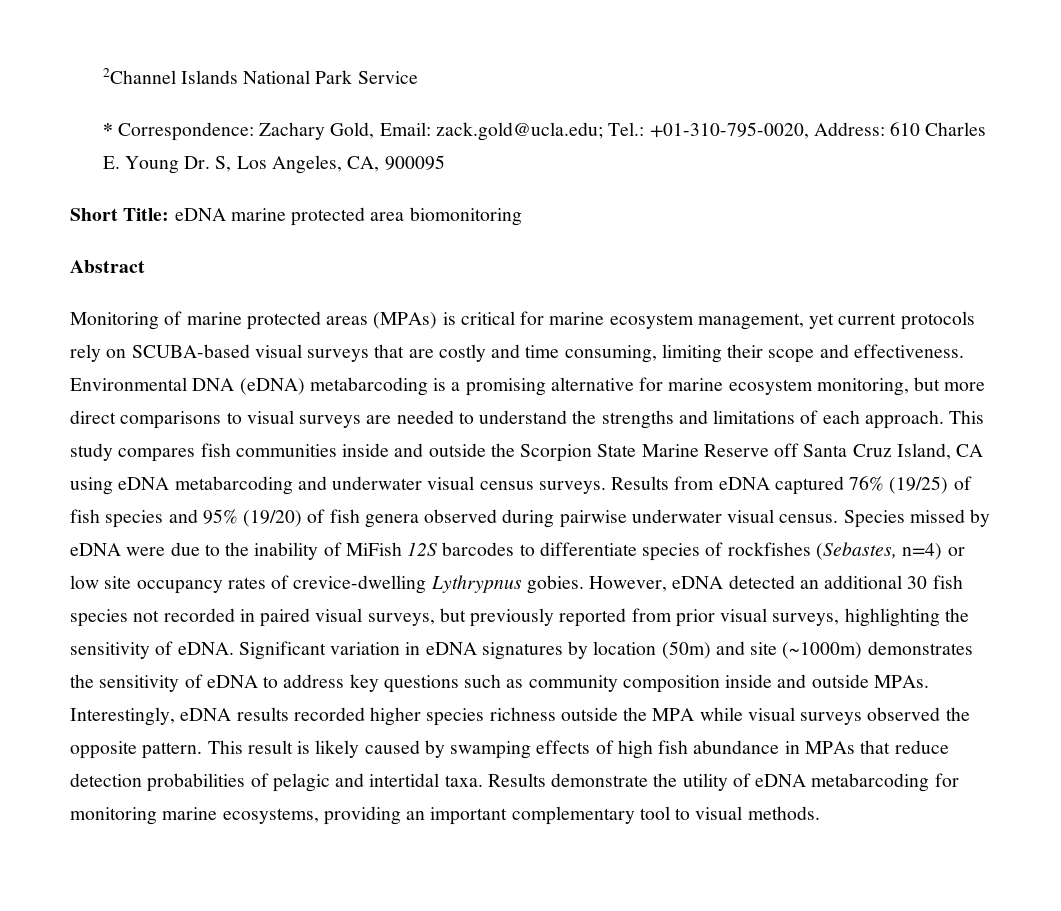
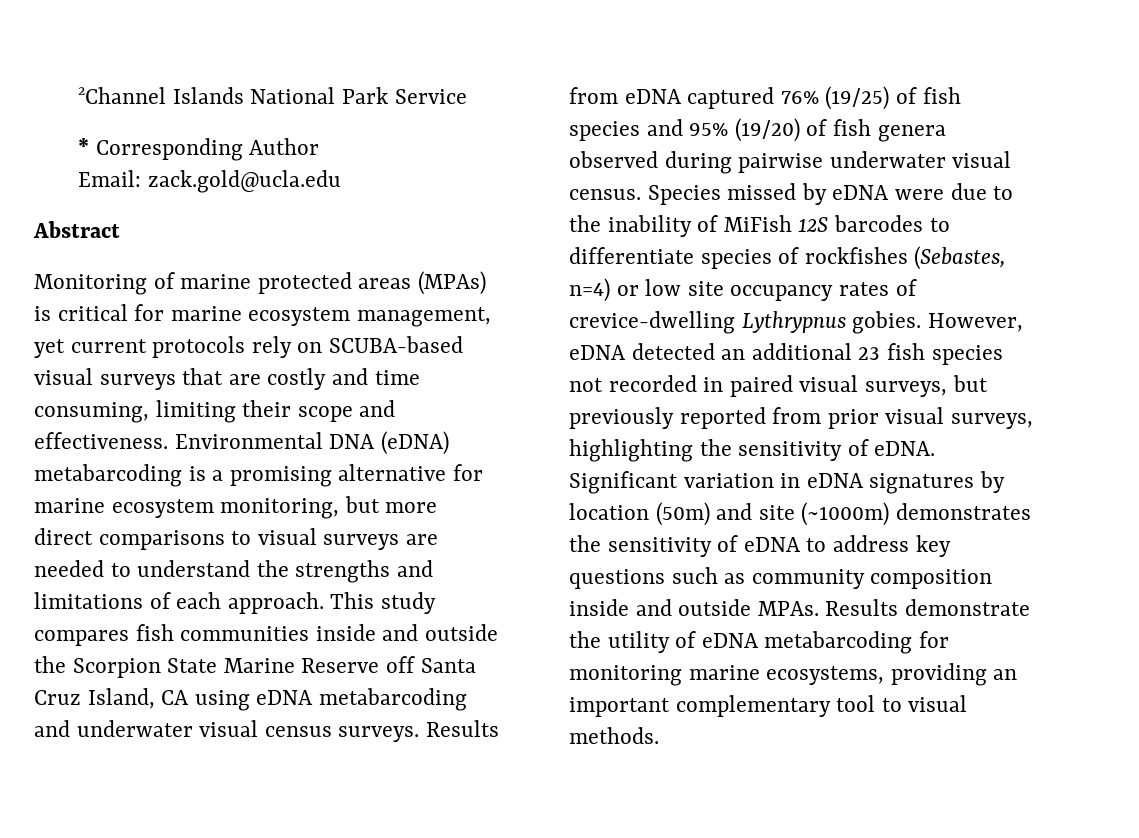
[117,122,987,141] [102,155,445,174] [70,207,522,226] Correspondence: Zachary Gold, Email: zack.gold@ucla.edu; Tel.: +01-310-795-0020, Address: 610 Charles E. Young Dr. S, Los Angeles, CA, 900095 // Short Title: eDNA marine protected area biomonitoring -> [95,138,320,161] [78,170,341,193] Corresponding Author // Email: zack.gold@ucla.edu
[907,576,928,589] 30 -> [858,347,881,360] 23
[70,707,970,726] [70,740,949,759] [70,773,483,792] Interestingly, eDNA results recorded higher species richness outside the MPA while visual surveys observed the opposite pattern. This result is likely caused by swamping effects of high fish abundance in MPAs that reduce detection probabilities of pelagic and intertidal taxa. -> (819, 608) none

